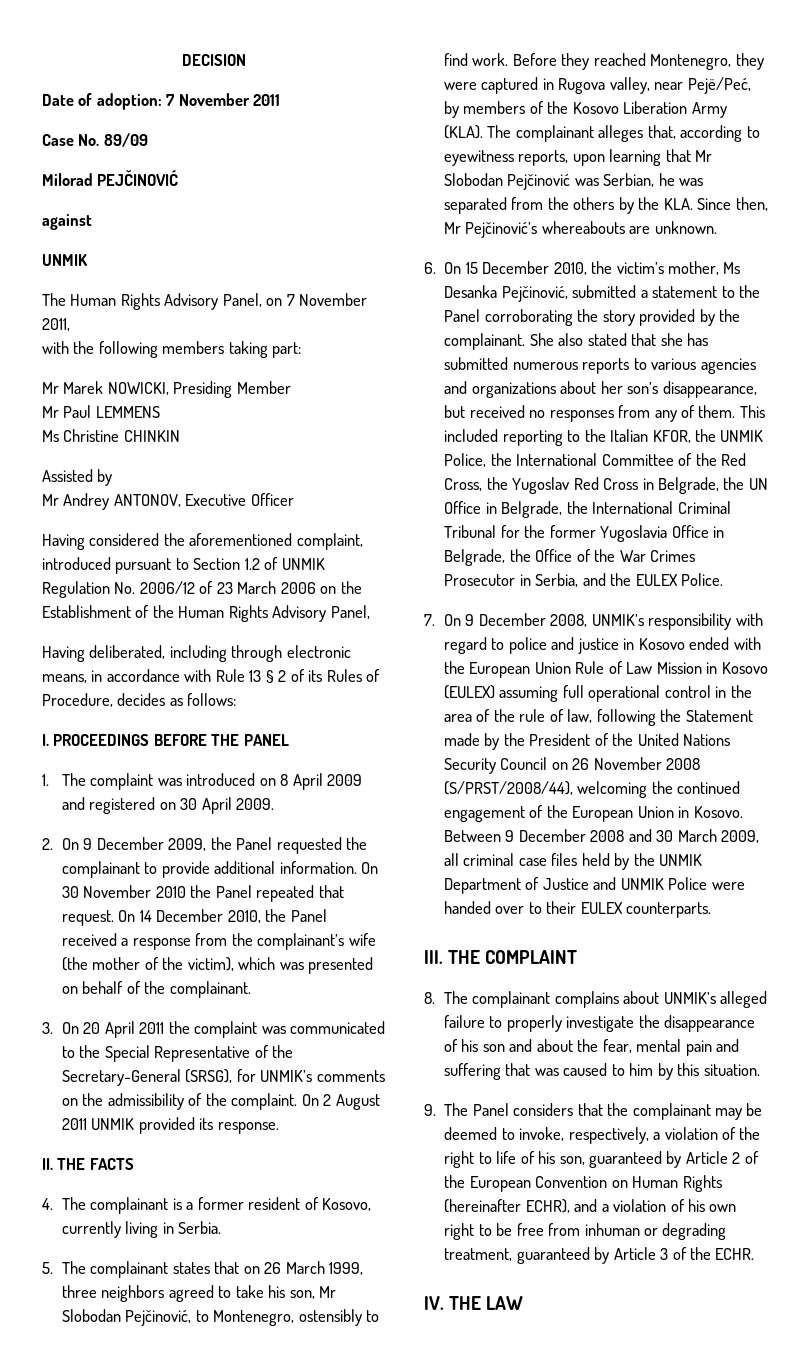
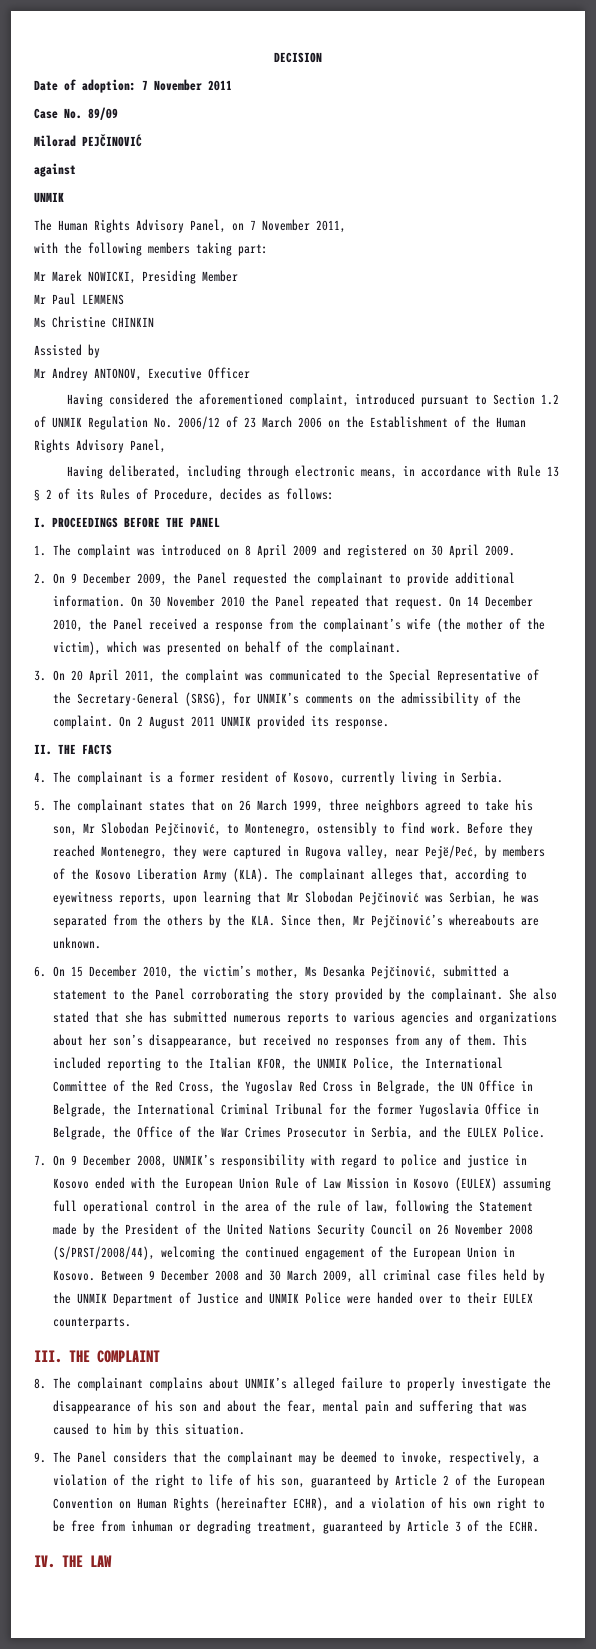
[139,1022,165,1034] 2011 -> [124,670,155,683] 2011,

